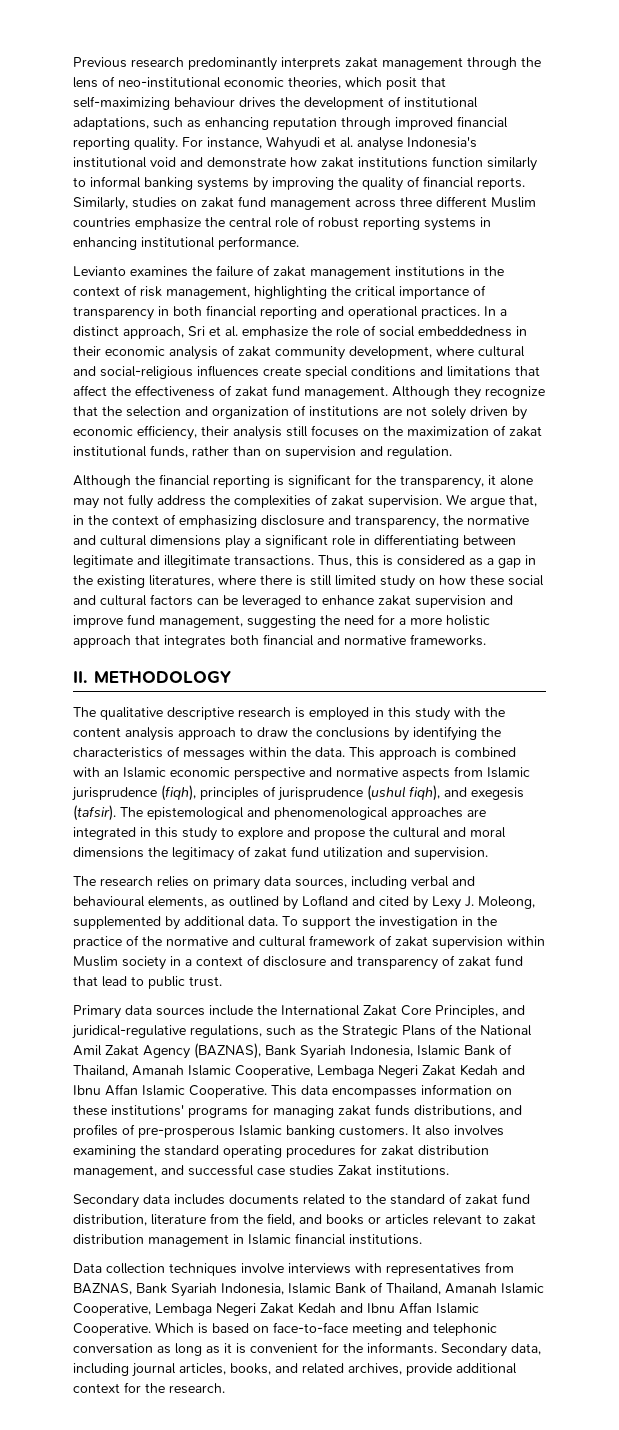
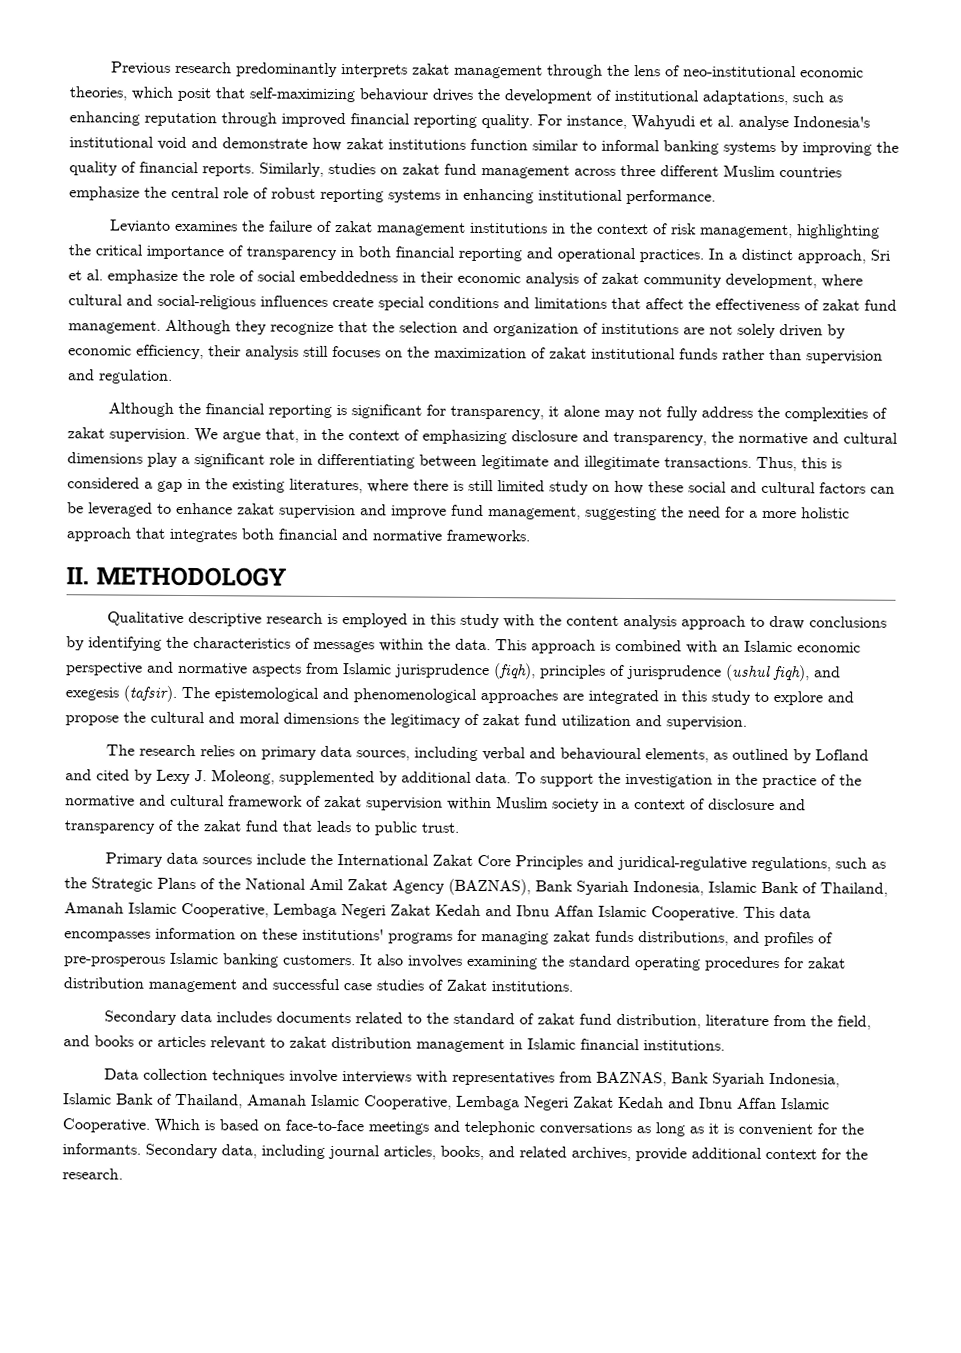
[487,157,537,171] similarly -> [532,139,578,151] similar
[150,445,188,458] funds, -> [679,348,718,360] funds
[265,449,281,456] on -> (802, 354) none
[376,475,396,485] the -> (447, 410) none
[469,558,483,566] as -> (140, 483) none
[73,707,163,720] The qualitative -> [107,611,185,626] Qualitative
[292,727,312,737] the -> (806, 622) none
(455, 960) none -> [176,819,200,832] the
[102,976,127,987] lead -> [316,820,352,833] leads
[435,1005,498,1018] Principles, -> [515,855,584,870] Principles
[73,1165,157,1178] management, -> [148,978,237,993] management
(334, 1170) none -> [428,979,443,991] of
[352,1323,402,1336] meeting -> [368,1121,429,1135] meetings
[73,1343,153,1354] conversation -> [539,1122,632,1136] conversations

